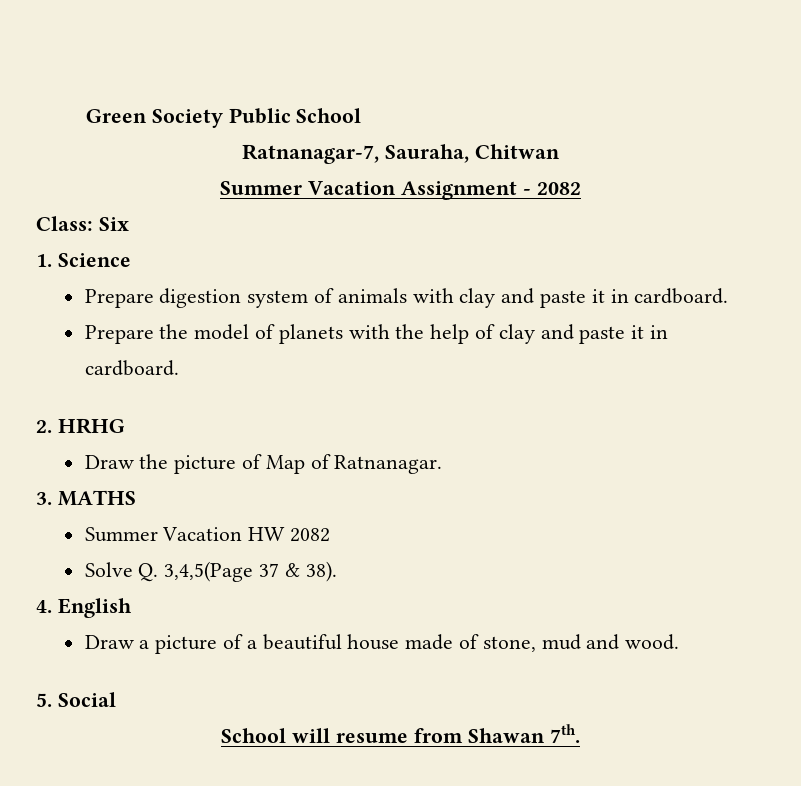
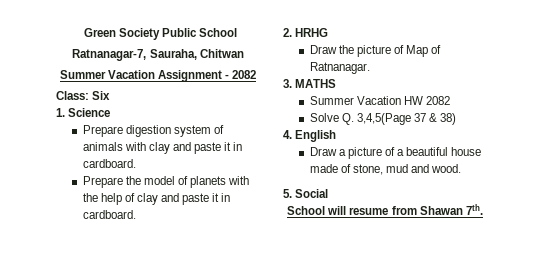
[305,561,337,582] 38). -> [440,113,457,125] 38)

